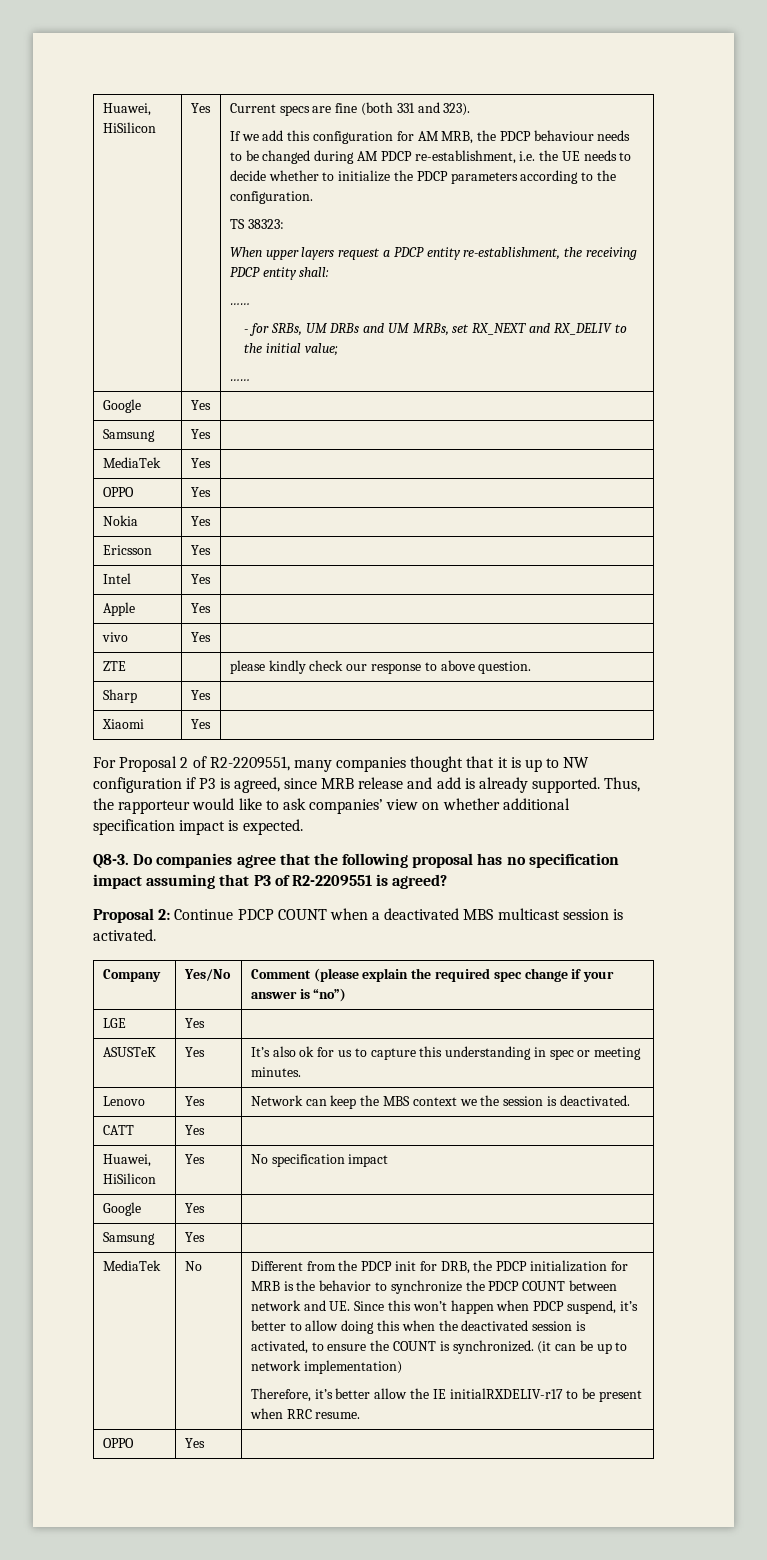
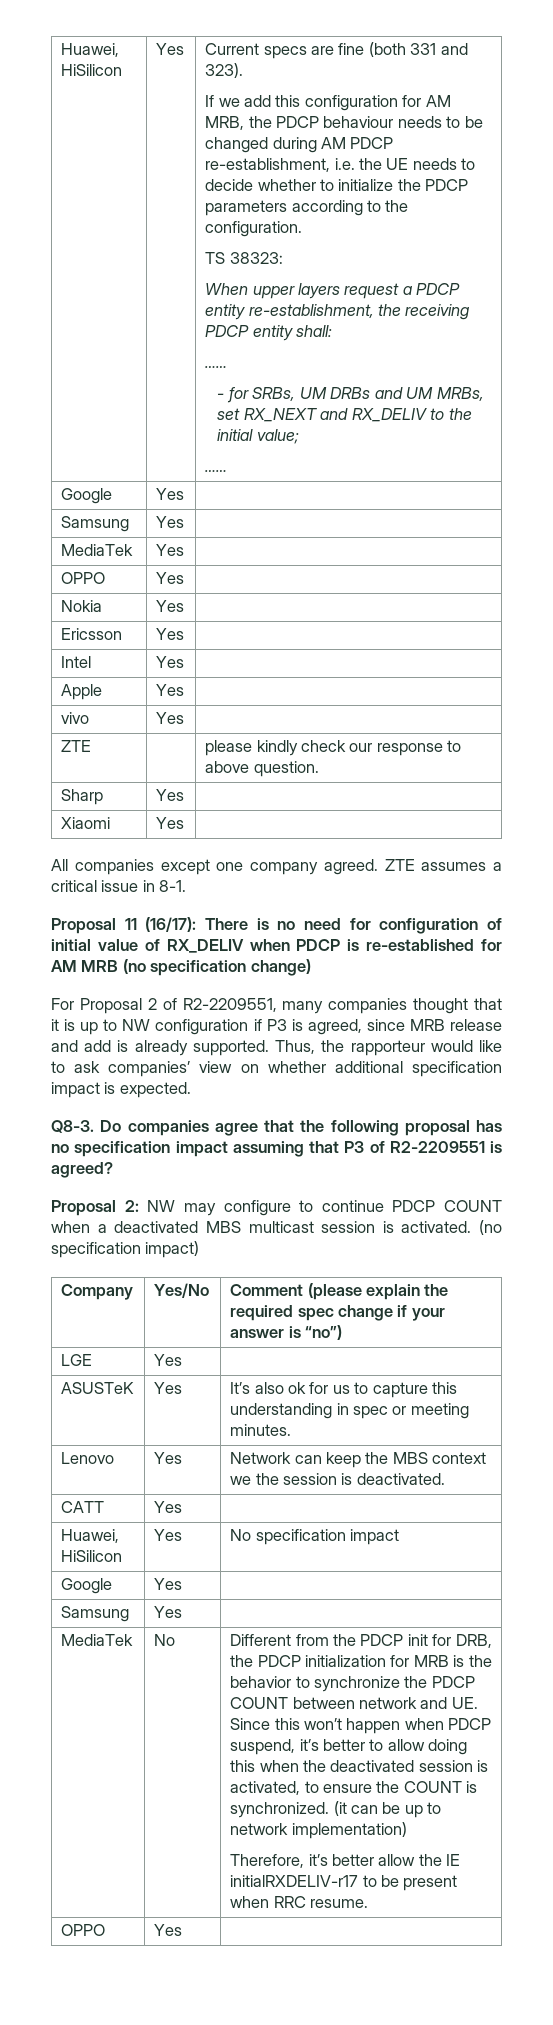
(211, 724) none -> [51,859,502,875] [51,880,187,892] [51,917,503,934] [51,939,502,953] [51,959,311,976] // All companies except one company agreed. ZTE assumes a critical issue in 8-1. // Proposal 11 (16/17): There is no need for configuration of initial value of RX_DELIV when PDCP is re-established for AM MRB (no specification change)
[174,909,234,920] Continue -> [147,1200,384,1216] NW may configure to continue
(156, 935) none -> [479,1220,502,1235] [51,1241,200,1258] (no specification impact)

